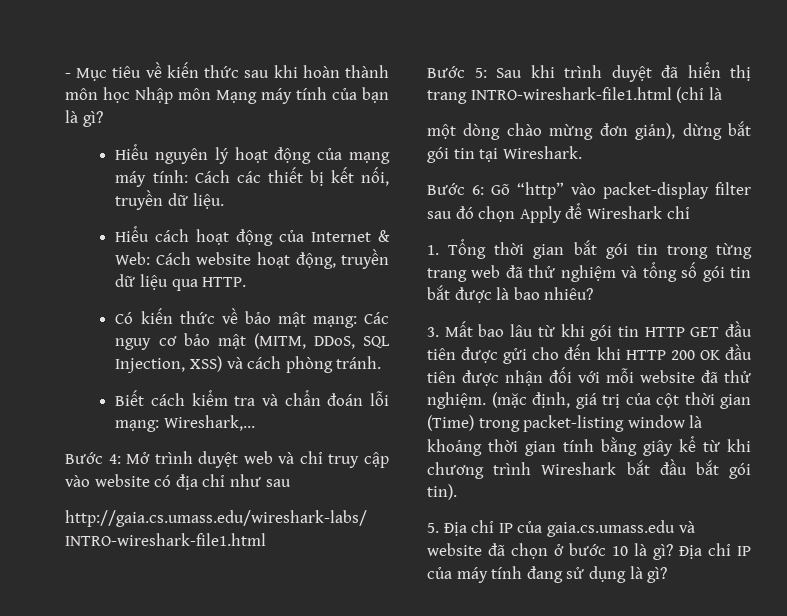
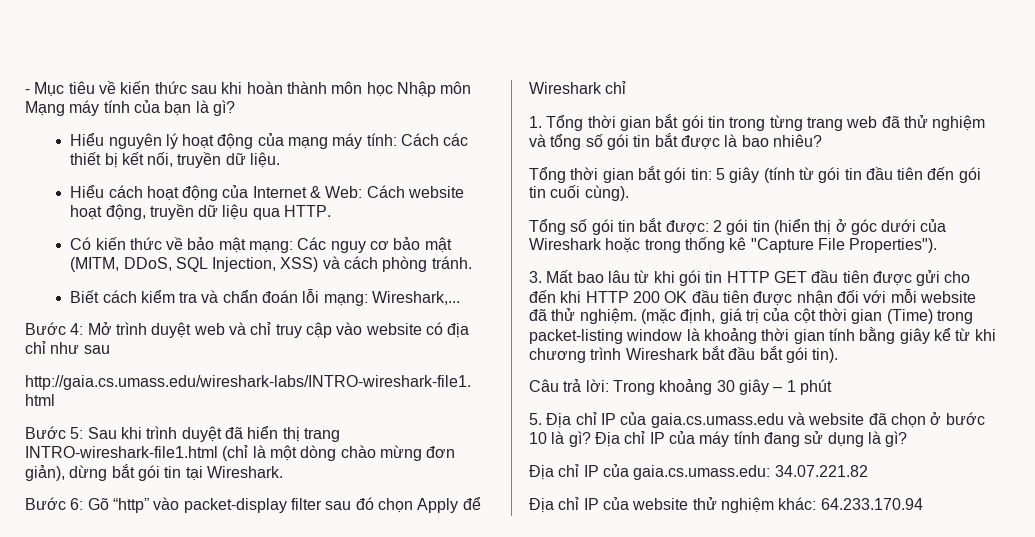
(722, 93) // -> (266, 451) none
(594, 293) none -> [529,166,981,183] [529,185,629,201] [529,218,947,235] [529,237,938,253] // Tổng thời gian bắt gói tin: 5 giây (tính từ gói tin đầu tiên đến gói tin cuối cùng). // Tổng số gói tin bắt được: 2 gói tin (hiển thị ở góc dưới của Wireshark hoặc trong thống kê "Capture File Properties").
(457, 492) none -> [529,379,832,395] // Câu trả lời: Trong khoảng 30 giây – 1 phút
(668, 575) none -> [529,464,868,480] [529,497,923,513] // Địa chỉ IP của gaia.cs.umass.edu: 34.07.221.82 // Địa chỉ IP của website thử nghiệm khác: 64.233.170.94

